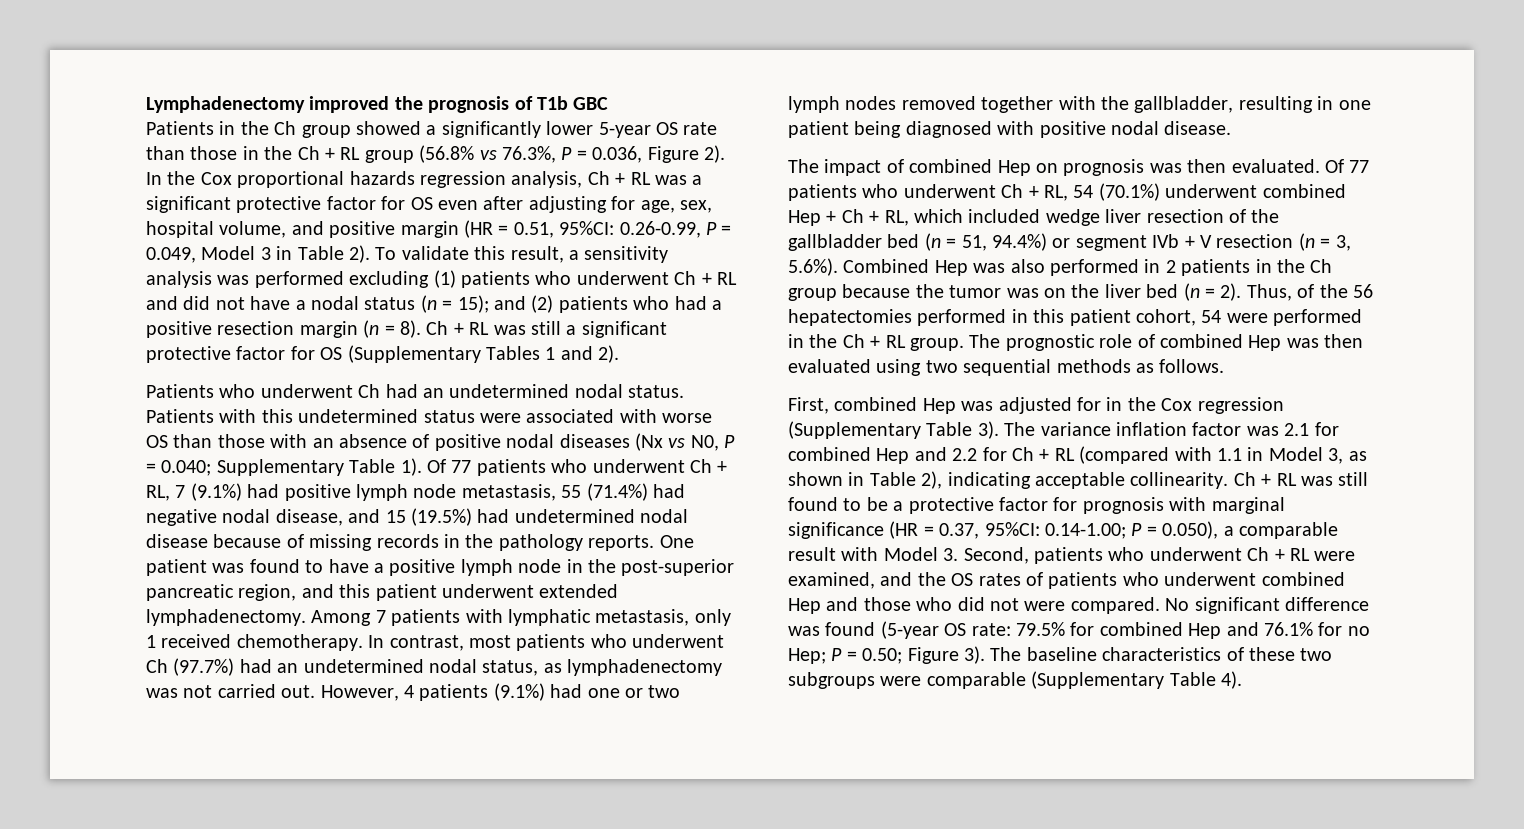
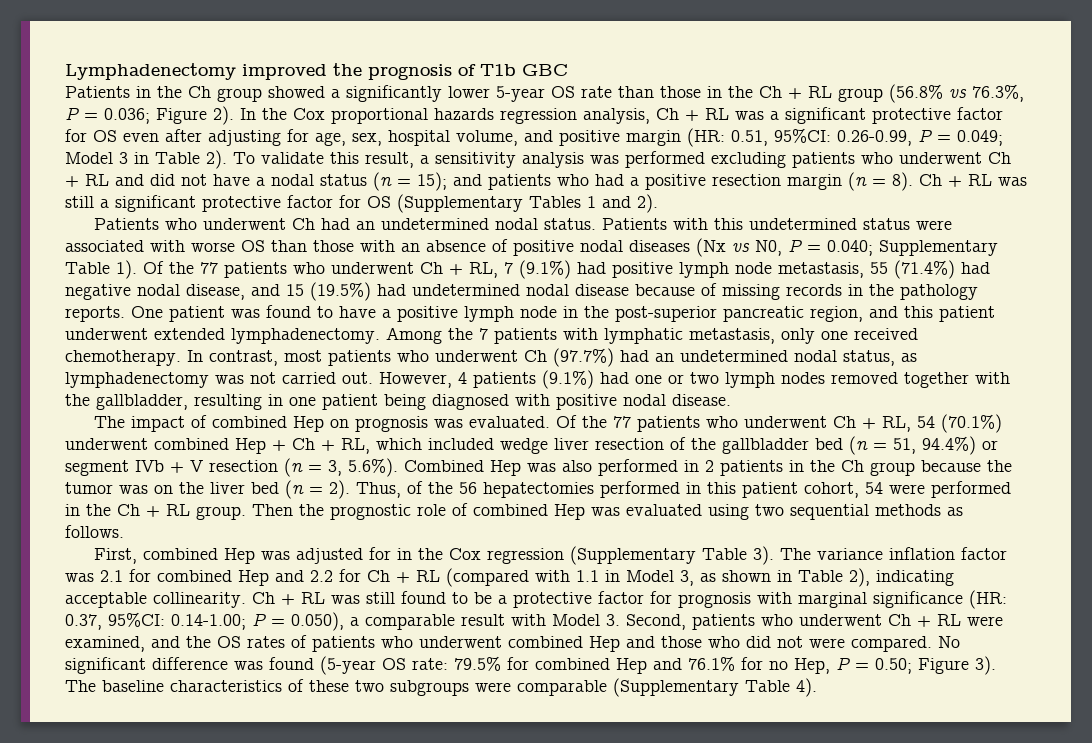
[592,146,643,163] 0.036, -> [104,108,150,124] 0.036;
[464,220,509,238] (HR = -> [687,128,725,147] (HR:
[146,247,196,263] 0.049, -> [957,130,1003,146] 0.049;
[433,270,456,288] (1) -> (786, 160) none
[531,295,554,313] (2) -> (482, 180) none
(446, 466) none -> [169,262,194,274] the
(372, 618) none -> [448,328,473,340] the
[146,635,156,648] 1 -> [821,331,848,340] one
[1187,159,1227,173] then -> (463, 423) none
(1344, 166) none -> [581,416,607,428] the
[969,334,1001,348] The -> [252,504,324,516] Then the
[1324,334,1364,348] then -> (620, 511) none
[889,521,934,539] (HR = -> [969,590,1007,609] (HR:
[788,648,826,664] Hep; -> [794,658,830,674] Hep,

